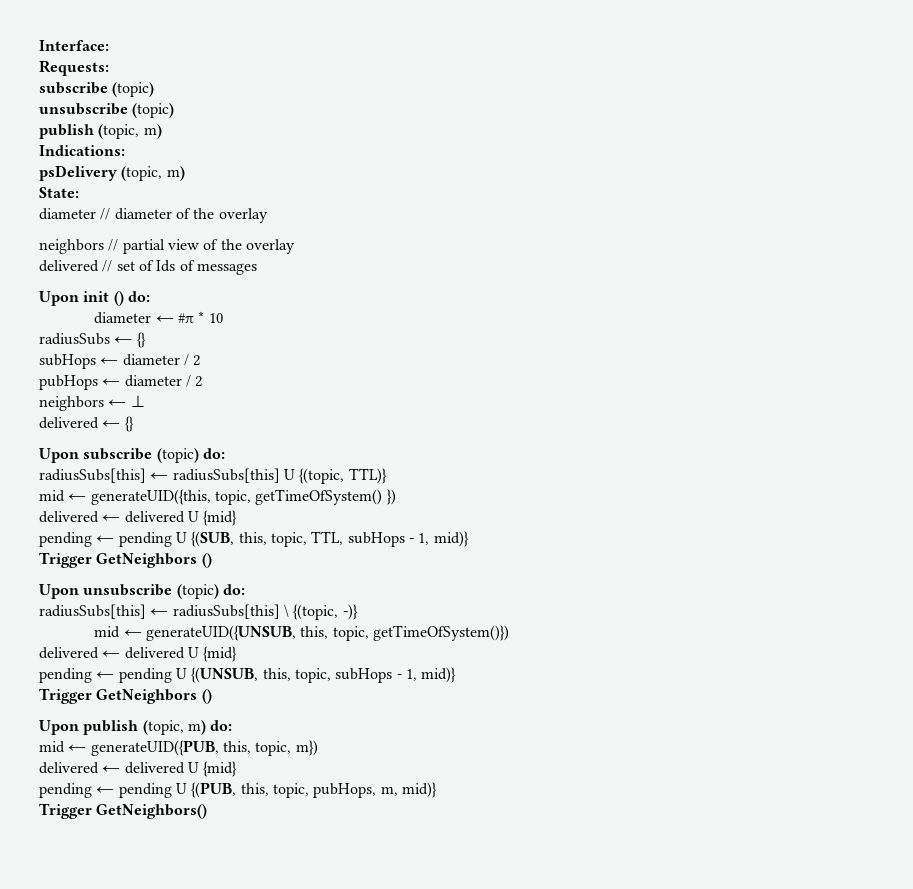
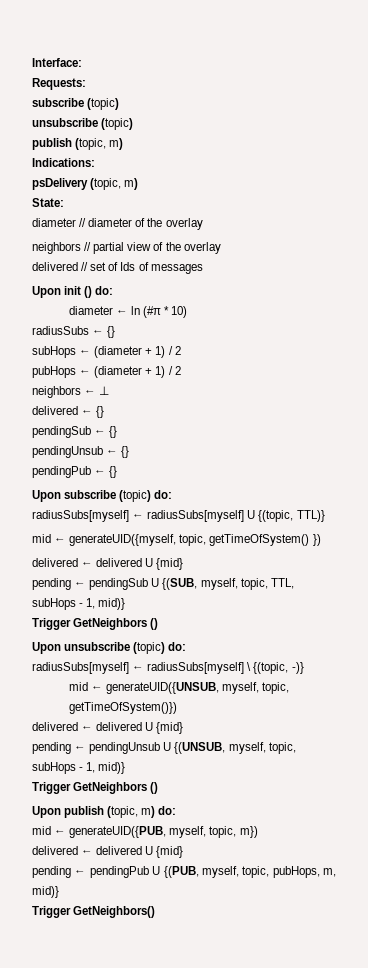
[177,311,223,323] #π * 10 -> [131,306,188,318] ln (#π * 10)
[122,354,180,366] diameter -> [94,346,166,358] (diameter + 1)
[124,375,182,387] diameter -> [94,366,166,378] (diameter + 1)
(134, 424) none -> [32,426,118,438] [32,446,130,458] [32,466,118,478] // pendingSub ← {} // pendingUnsub ← {} // pendingPub ← {}
[39,468,280,483] radiusSubs[this] ← radiusSubs[this] -> [32,510,245,522] radiusSubs[myself] ← radiusSubs[myself]
[90,489,211,505] generateUID({this, -> [69,534,177,546] generateUID({myself,
[118,532,172,547] pending -> [89,578,149,590] pendingSub
[238,532,267,545] this, -> [200,578,238,590] myself,
[39,604,280,619] radiusSubs[this] ← radiusSubs[this] -> [32,662,245,674] radiusSubs[myself] ← radiusSubs[myself]
[300,626,329,639] this, -> [222,682,260,694] myself,
[118,668,172,683] pending -> [89,742,161,754] pendingUnsub
[262,668,291,681] this, -> [228,742,266,754] myself,
[222,741,251,754] this, -> [169,826,207,838] myself,
[118,783,172,798] pending -> [89,866,149,878] pendingPub
[240,783,269,796] this, -> [201,866,239,878] myself,

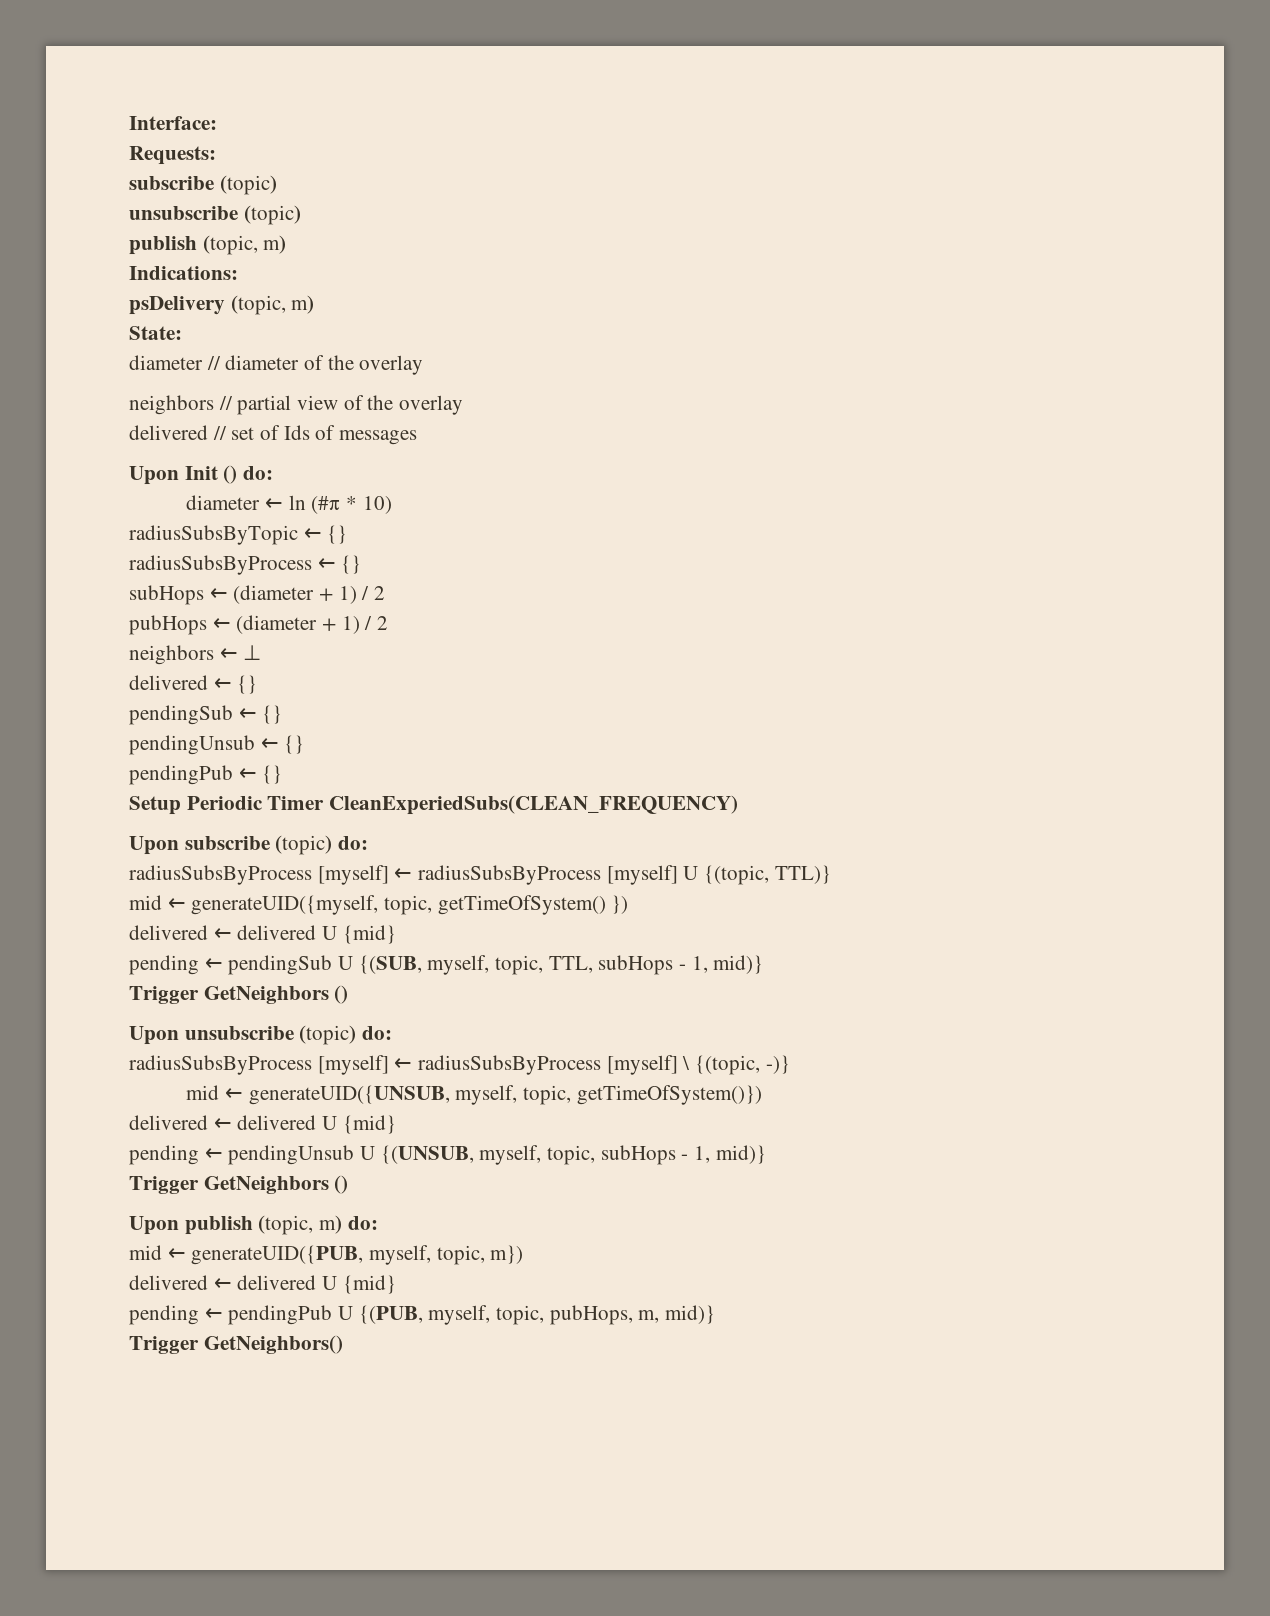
[64,286,82,295] init -> [184,466,218,480] Init
[32,326,89,335] radiusSubs -> [129,525,348,545] [129,555,312,575] radiusSubsByTopic ← {} // radiusSubsByProcess
(118, 472) none -> [129,795,739,815] // Setup Periodic Timer CleanExperiedSubs(CLEAN_FREQUENCY)
[32,510,245,522] radiusSubs[myself] ← radiusSubs[myself] -> [129,865,678,885] radiusSubsByProcess [myself] ← radiusSubsByProcess [myself]
[32,662,245,674] radiusSubs[myself] ← radiusSubs[myself] -> [129,1055,678,1075] radiusSubsByProcess [myself] ← radiusSubsByProcess [myself]

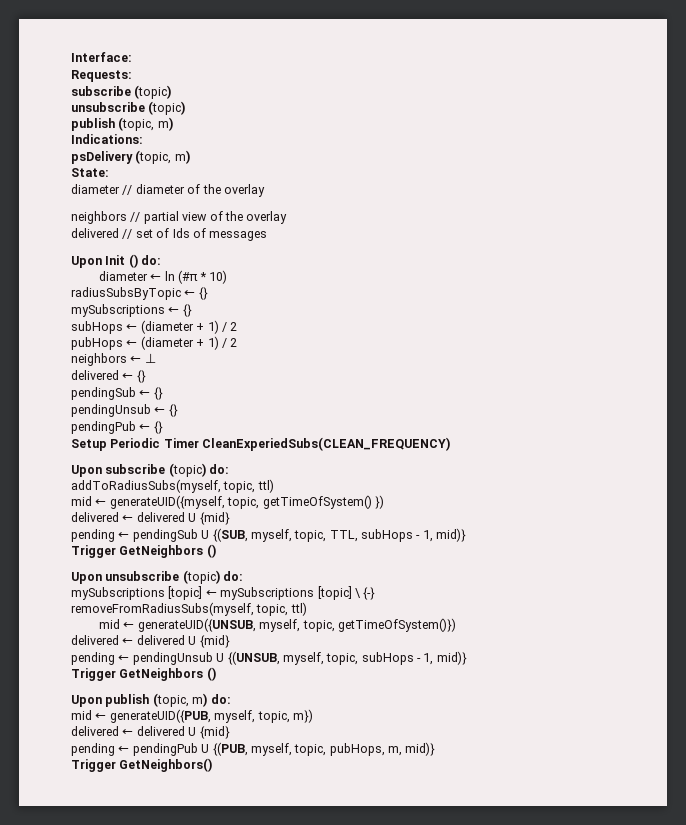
[129,555,312,575] radiusSubsByProcess -> [71,304,165,317] mySubscriptions
[129,865,831,885] radiusSubsByProcess [myself] ← radiusSubsByProcess [myself] U {(topic, TTL)} -> [71,479,274,493] addToRadiusSubs(myself, topic, ttl)
[129,1055,790,1075] radiusSubsByProcess [myself] ← radiusSubsByProcess [myself] \ {(topic, -)} -> [71,586,376,600] [71,602,307,616] mySubscriptions [topic] ← mySubscriptions [topic] \ {-} // removeFromRadiusSubs(myself, topic, ttl)

